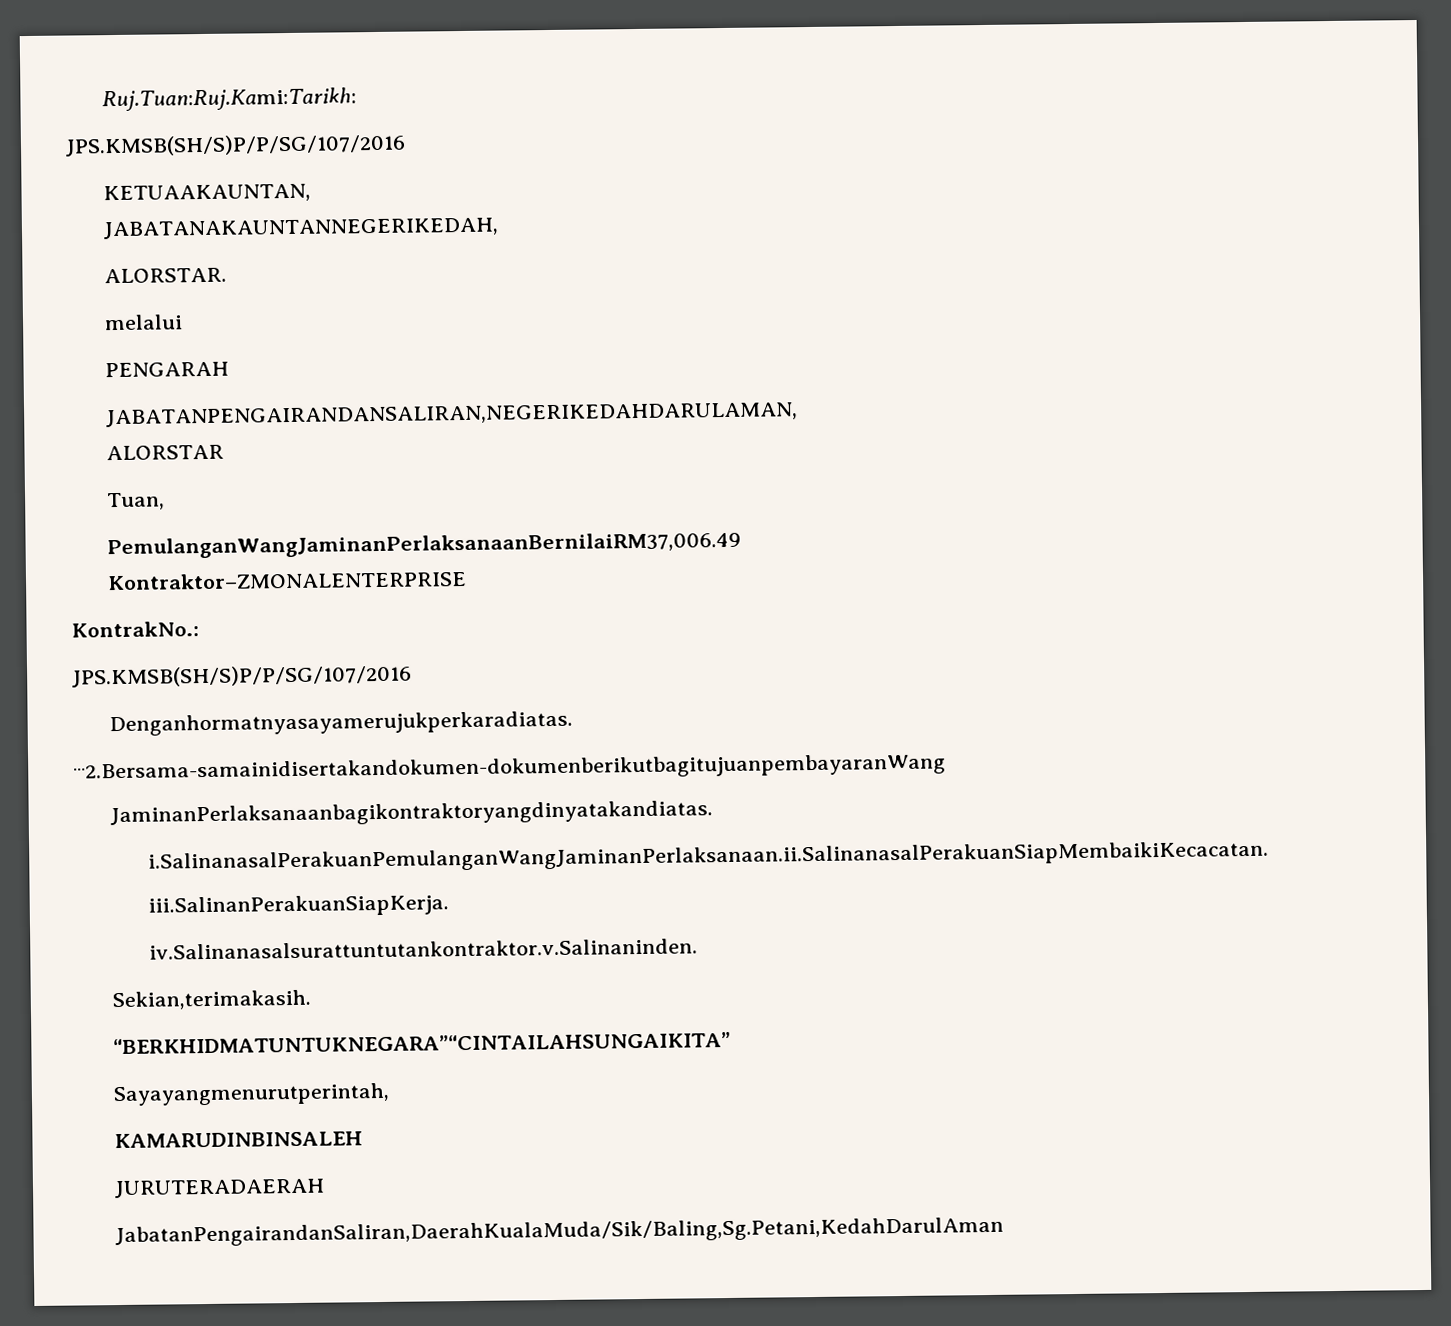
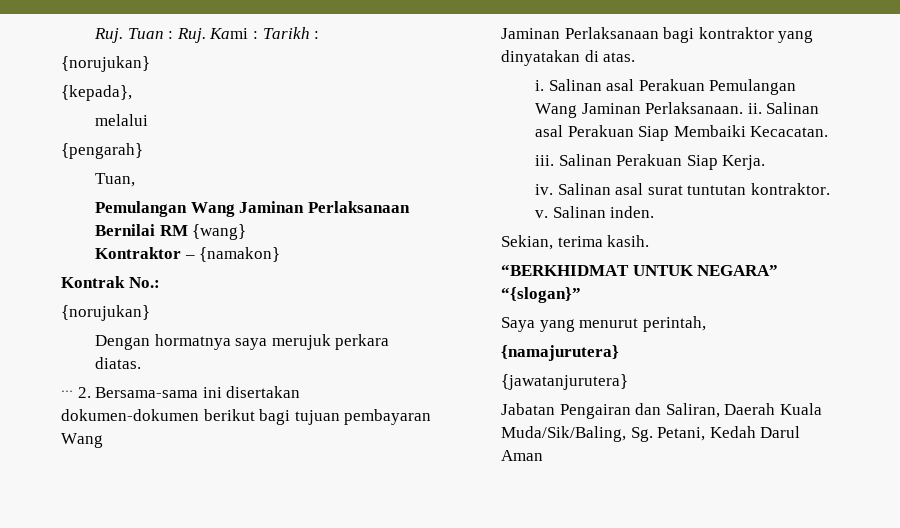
[101,87,357,112] [65,133,406,157] [102,183,311,204] [102,217,499,240] [103,267,227,284] [103,314,183,331] [104,361,229,378] [105,402,798,428] [105,444,224,461] [106,492,165,511] [106,531,741,560] [106,570,467,591] [71,621,199,638] [72,664,412,688] [108,710,573,737] [73,753,946,784] [109,800,713,828] [147,840,1269,874] [147,894,449,918] [148,938,698,960] [111,989,311,1011] [112,1031,731,1055] [112,1082,390,1107] [113,1131,363,1149] [113,1178,325,1199] [114,1216,1004,1248] Ruj.Tuan:Ruj.Kami:Tarikh: // JPS.KMSB(SH/S)P/P/SG/107/2016 // KETUAAKAUNTAN, // JABATANAKAUNTANNEGERIKEDAH, // ALORSTAR. // melalui // PENGARAH // JABATANPENGAIRANDANSALIRAN,NEGERIKEDAHDARULAMAN, // ALORSTAR // Tuan, // PemulanganWangJaminanPerlaksanaanBernilaiRM37,006.49 // Kontraktor–ZMONALENTERPRISE // KontrakNo.: // JPS.KMSB(SH/S)P/P/SG/107/2016 // Denganhormatnyasayamerujukperkaradiatas. // …2.Bersama-samainidisertakandokumen-dokumenberikutbagitujuanpembayaranWang // JaminanPerlaksanaanbagikontraktoryangdinyatakandiatas. // i.SalinanasalPerakuanPemulanganWangJaminanPerlaksanaan.ii.SalinanasalPerakuanSiapMembaikiKecacatan. // iii.SalinanPerakuanSiapKerja. // iv.Salinanasalsurattuntutankontraktor.v.Salinaninden. // Sekian,terimakasih. // “BERKHIDMATUNTUKNEGARA”“CINTAILAHSUNGAIKITA” // Sayayangmenurutperintah, // KAMARUDINBINSALEH // JURUTERADAERAH // JabatanPengairandanSaliran,DaerahKualaMuda/Sik/Baling,Sg.Petani,KedahDarulAman -> [93,27,320,43] [61,56,150,72] [61,85,132,101] [94,114,148,126] [61,143,143,159] [94,173,135,187] [94,201,410,217] [94,224,247,240] [94,247,281,262] [61,276,160,288] [61,305,150,321] [94,334,390,350] [94,357,141,369] [61,386,301,398] [61,409,432,425] [61,433,103,448] [500,27,814,43] [500,50,636,66] [534,79,797,95] [534,102,820,118] [534,125,829,141] [534,154,766,170] [534,183,830,195] [534,206,655,218] [500,235,650,250] [500,264,779,276] [500,287,581,303] [500,316,706,332] [500,345,619,361] [500,374,628,390] [500,403,822,419] [500,426,801,442] [500,450,543,461] Ruj. Tuan : Ruj. Kami : Tarikh : // {norujukan} // {kepada}, // melalui // {pengarah} // Tuan, // Pemulangan Wang Jaminan Perlaksanaan Bernilai RM {wang} // Kontraktor – {namakon} // Kontrak No.: // {norujukan} // Dengan hormatnya saya merujuk perkara diatas. // … 2. Bersama-sama ini disertakan dokumen-dokumen berikut bagi tujuan pembayaran Wang // Jaminan Perlaksanaan bagi kontraktor yang dinyatakan di atas. // i. Salinan asal Perakuan Pemulangan Wang Jaminan Perlaksanaan. ii. Salinan asal Perakuan Siap Membaiki Kecacatan. // iii. Salinan Perakuan Siap Kerja. // iv. Salinan asal surat tuntutan kontraktor. v. Salinan inden. // Sekian, terima kasih. // “BERKHIDMAT UNTUK NEGARA” “{slogan}” // Saya yang menurut perintah, // {namajurutera} // {jawatanjurutera} // Jabatan Pengairan dan Saliran, Daerah Kuala Muda/Sik/Baling, Sg. Petani, Kedah Darul Aman

